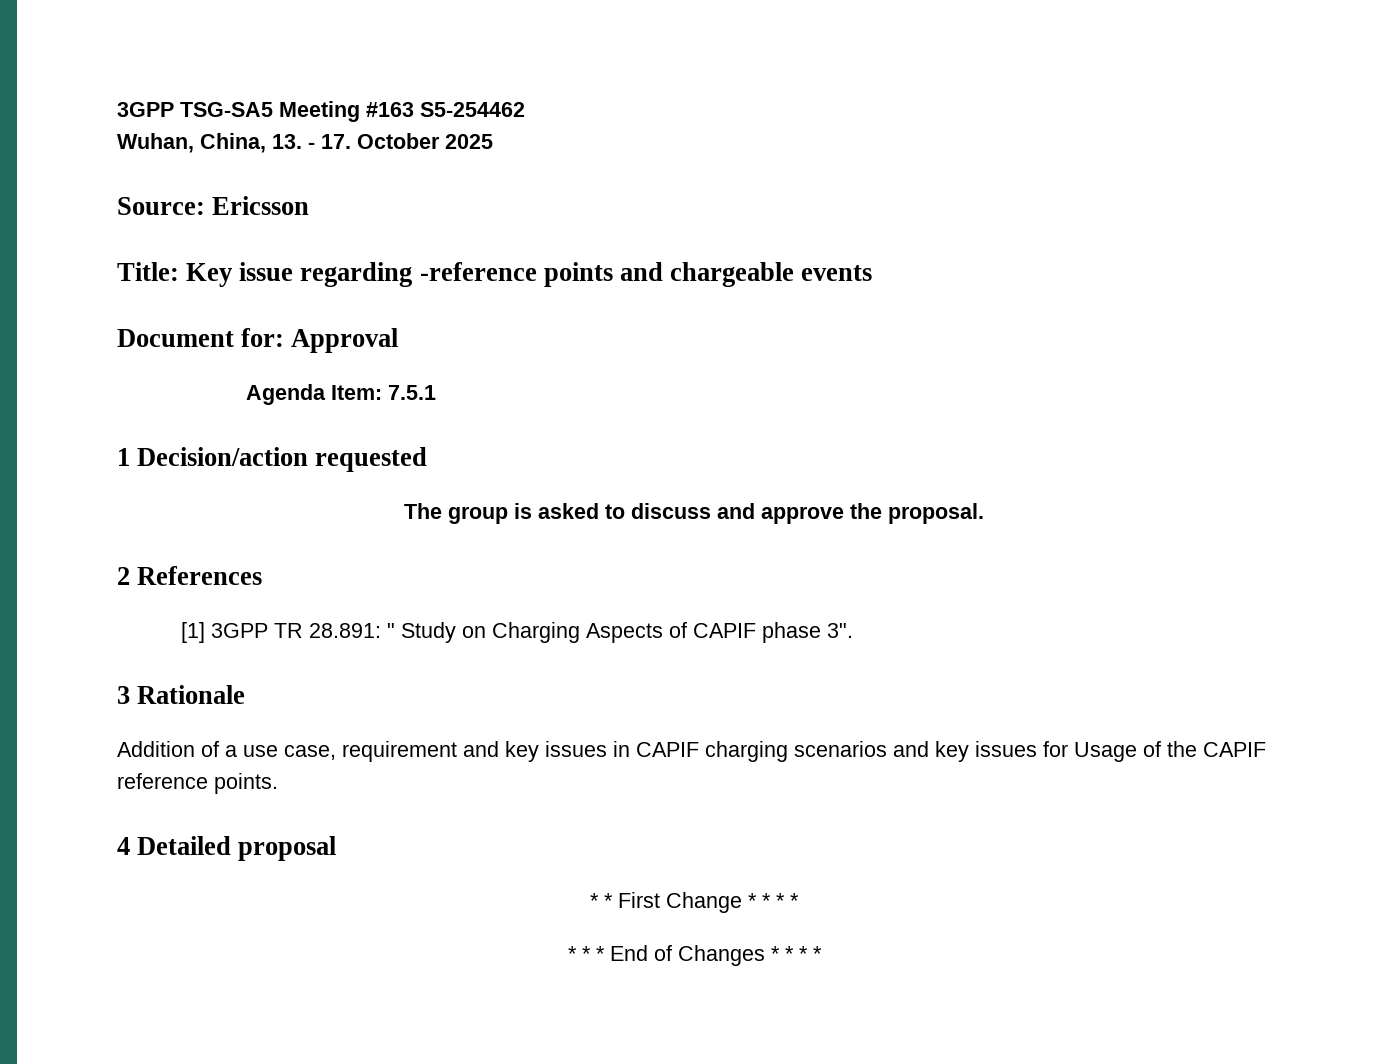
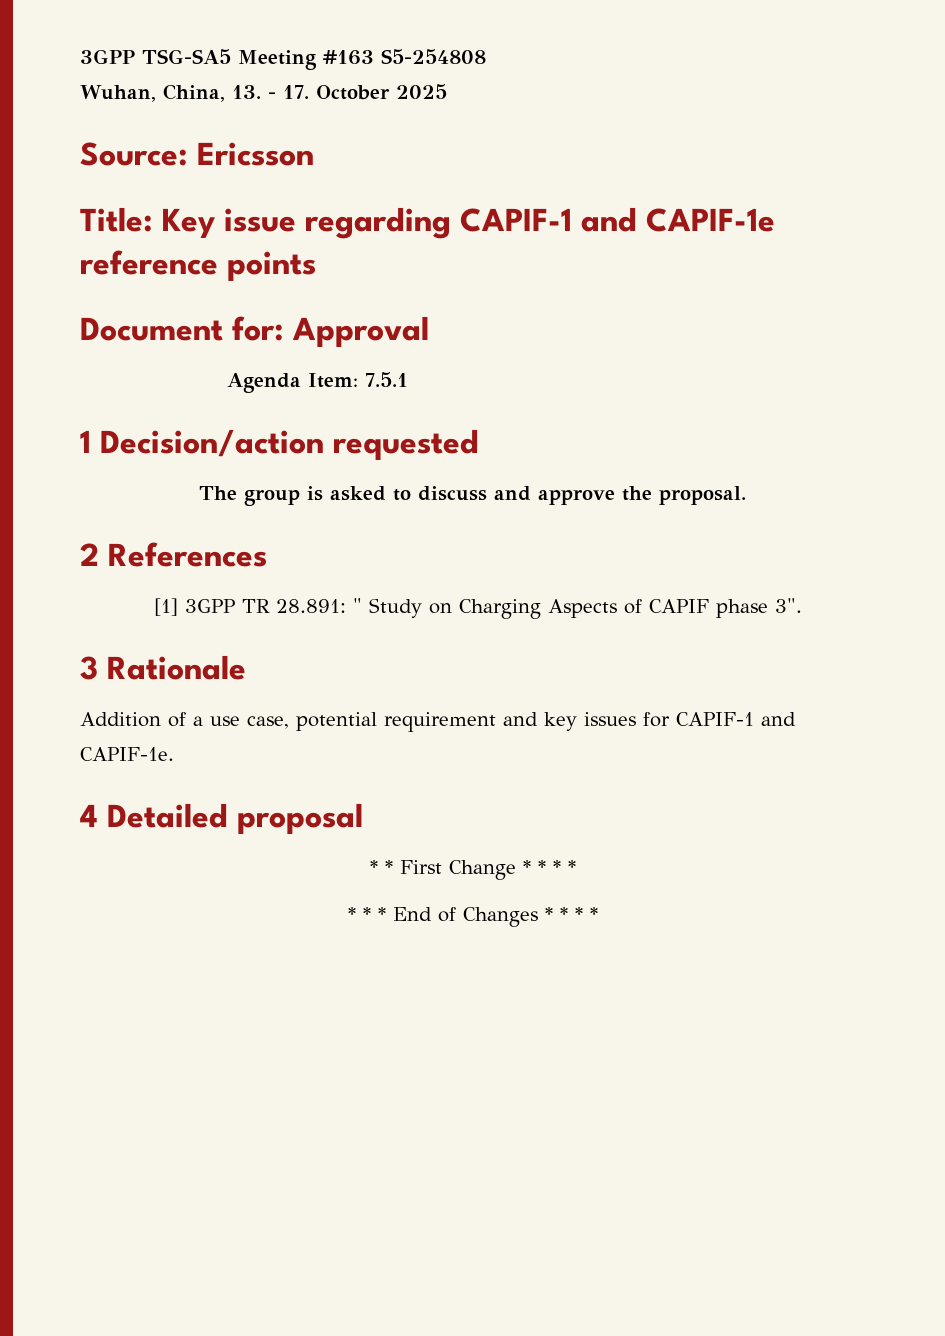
[420,102,525,117] S5-254462 -> [381,49,486,64] S5-254808
[419,262,873,287] -reference points and chargeable events -> [460,207,776,232] [80,250,317,281] CAPIF-1 and CAPIF-1e reference points
(336, 752) none -> [296,712,377,731] potential
[613,741,1266,762] [117,773,278,794] in CAPIF charging scenarios and key issues for Usage of the CAPIF reference points. -> [643,712,796,727] [80,747,174,761] for CAPIF-1 and CAPIF-1e.

